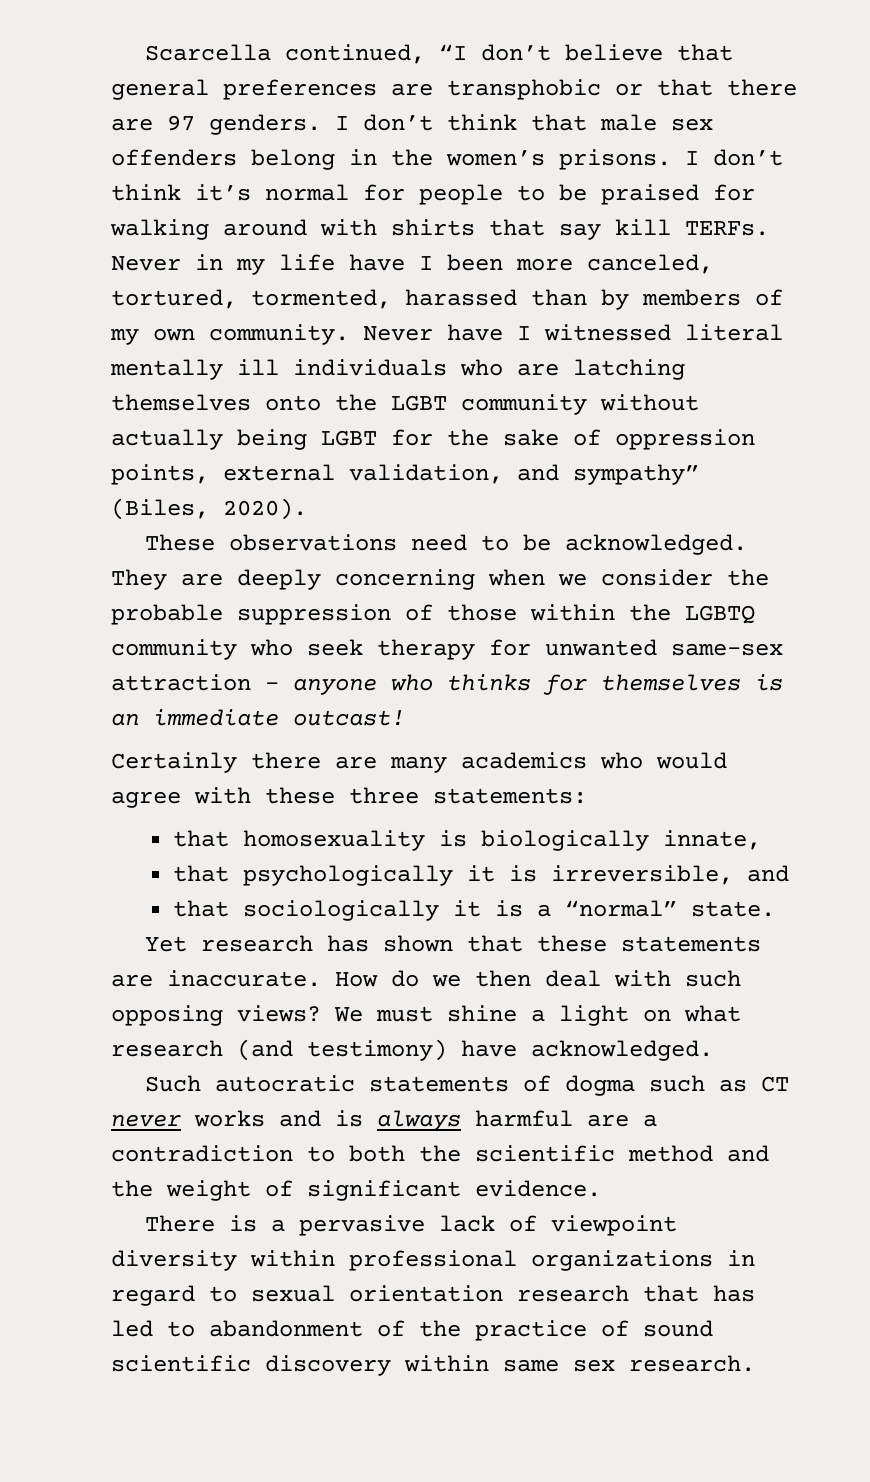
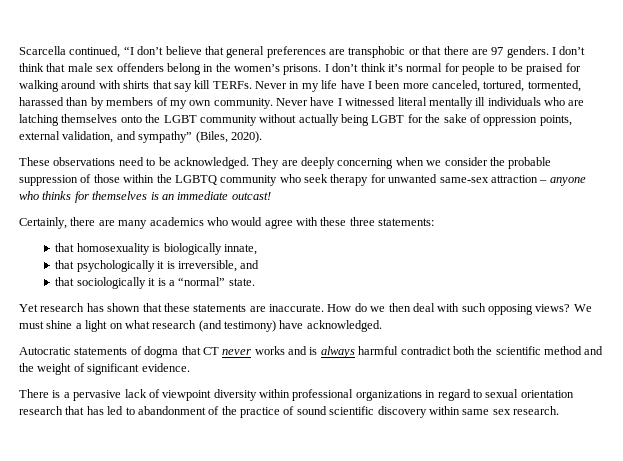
[111,752,237,773] Certainly -> [19,217,67,229] Certainly,
[145,1075,356,1092] Such autocratic -> [19,347,71,355] Autocratic
[649,1075,748,1092] such as -> [181,346,201,355] that
[587,1114,657,1127] [111,1145,335,1162] are a contradiction to -> [400,346,451,355] contradict

